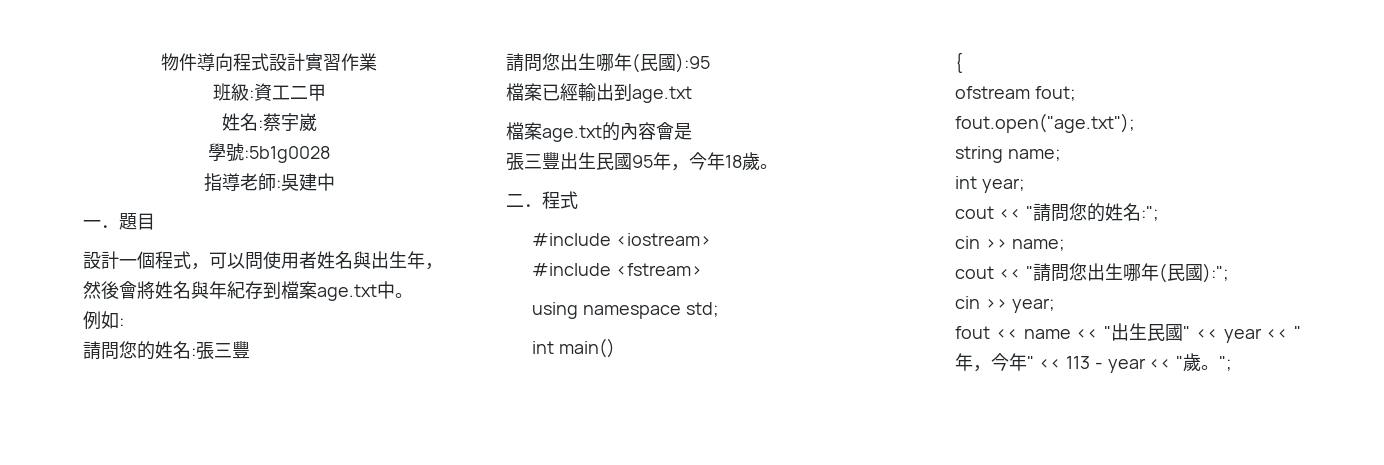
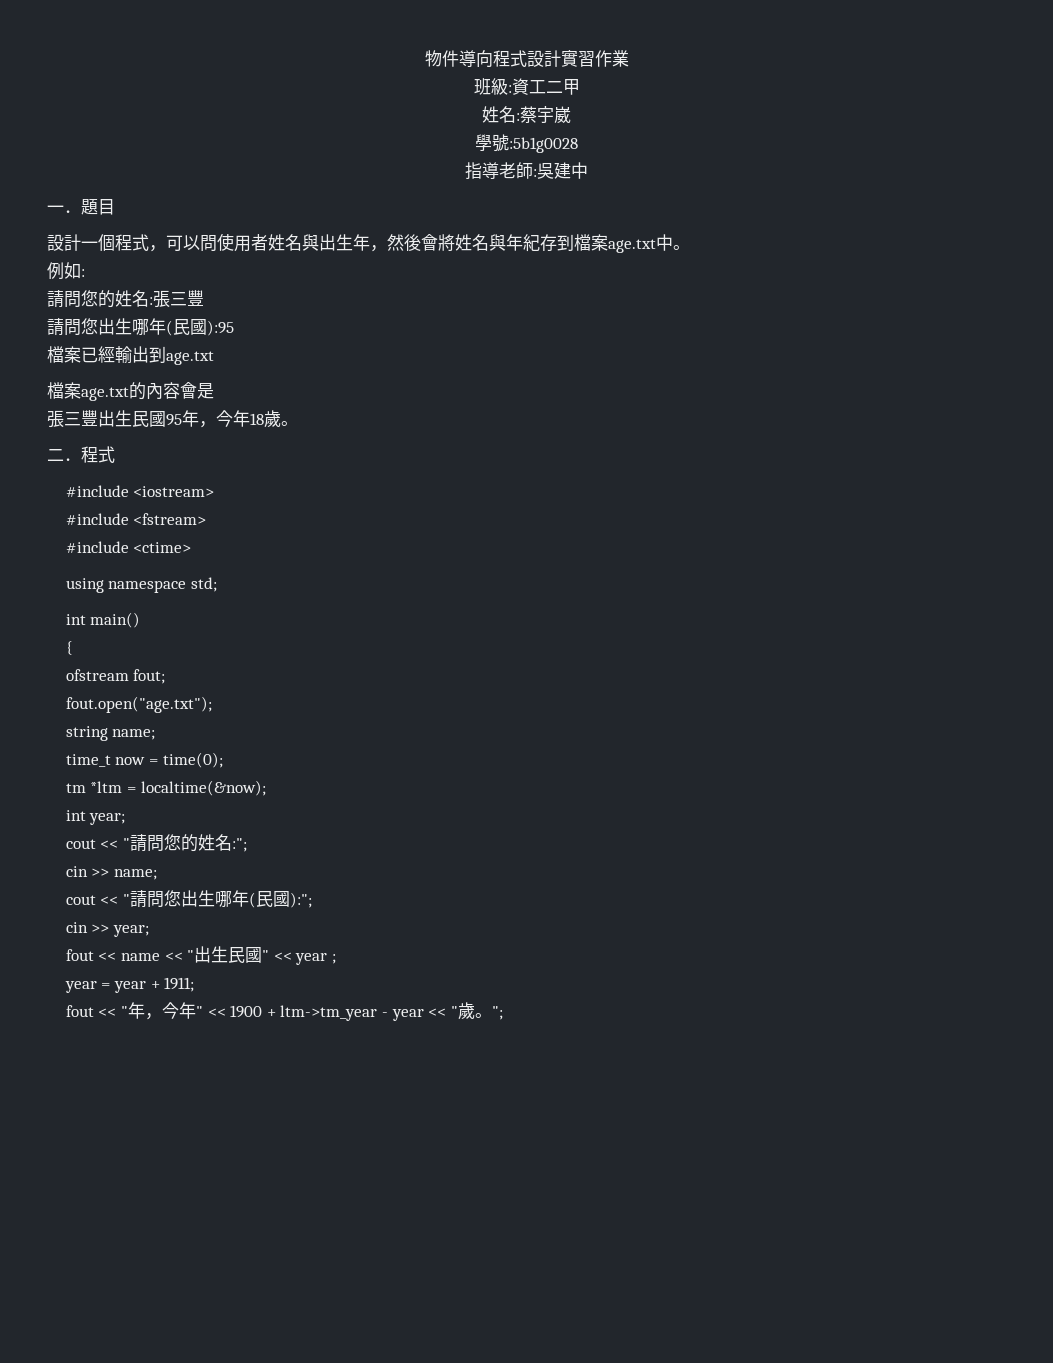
(703, 269) none -> [65,541,192,553] // #include <ctime>
(1062, 155) none -> [65,752,223,768] [65,780,266,796] // time_t now = time(0); // tm *ltm = localtime(&now);
(1262, 335) none -> [331,954,336,964] [64,977,195,993] [65,1005,94,1017] ; // year = year + 1911; // fout
[1065,356,1090,369] 113 -> [230,1005,378,1021] 1900 + ltm->tm_year

